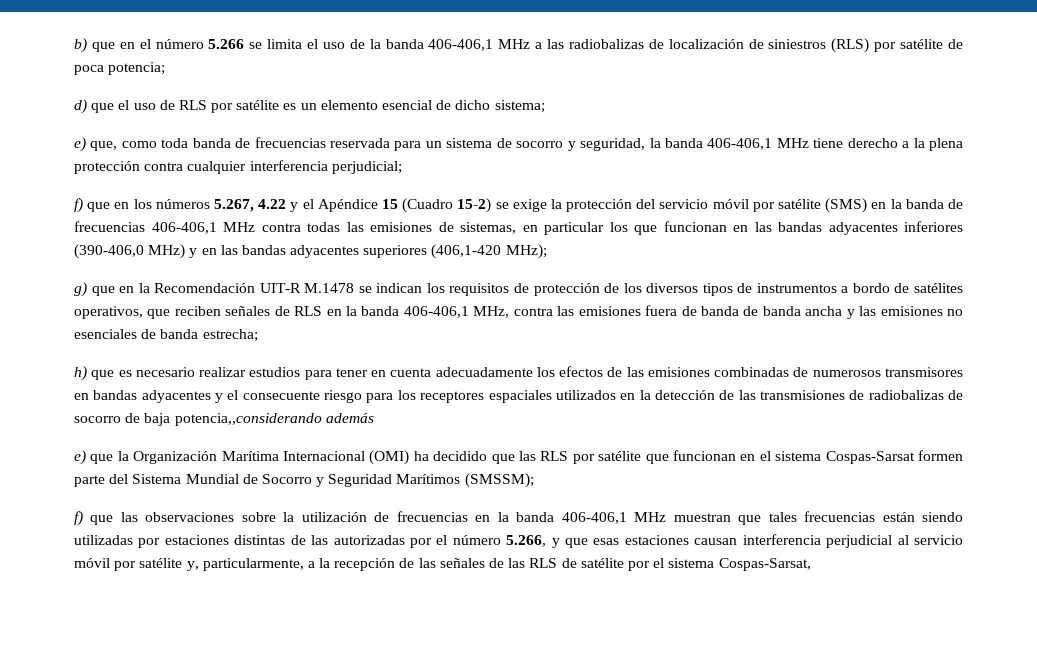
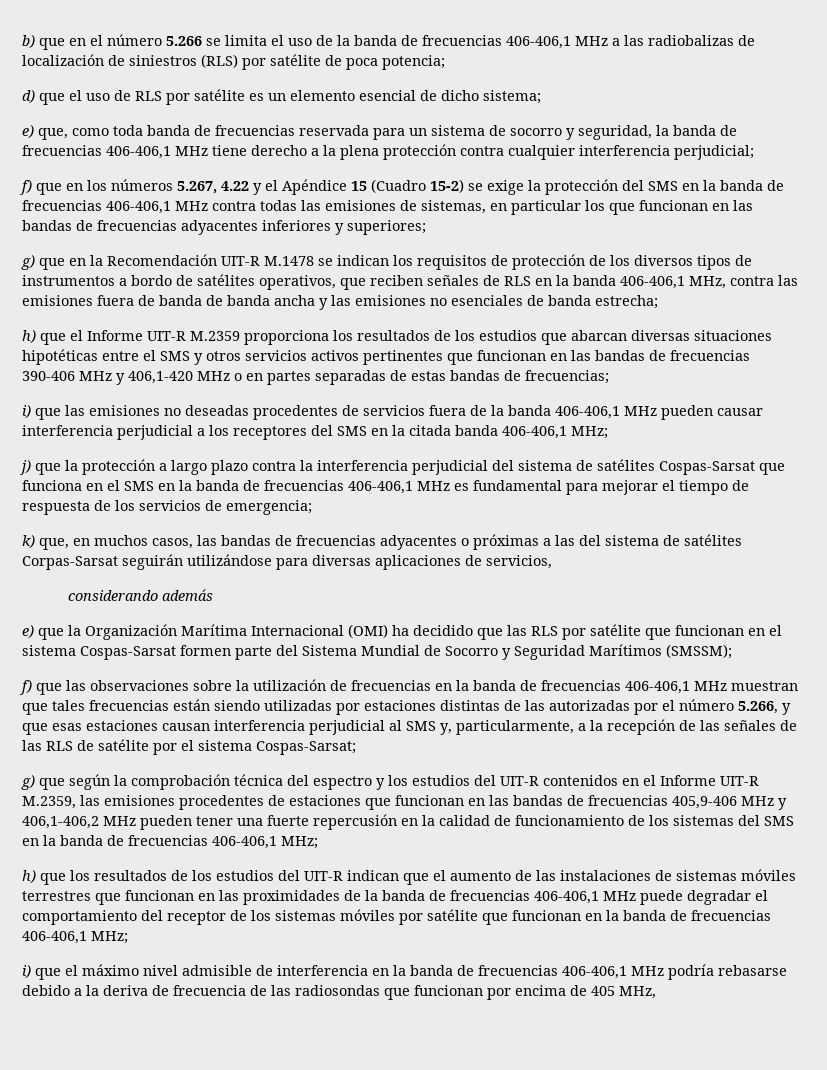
(424, 44) none -> [401,35,502,46] de frecuencias
(703, 143) none -> [720,125,737,136] [22,145,102,156] de frecuencias
[659,198,868,213] servicio móvil por satélite (SMS) -> [648,181,678,191] SMS
[828,221,963,235] [74,244,547,259] adyacentes inferiores (390-406,0 MHz) y en las bandas adyacentes superiores (406,1-420 MHz); -> [76,220,426,235] de frecuencias adyacentes inferiores y superiores;
[118,366,964,380] [74,390,964,403] [74,413,322,426] es necesario realizar estudios para tener en cuenta adecuadamente los efectos de las emisiones combinadas de numerosos transmisores en bandas adyacentes y el consecuente riesgo para los receptores espaciales utilizados en la detección de las transmisiones de radiobalizas de socorro de baja potencia,,considerando -> [70,330,772,345] [22,349,750,365] [22,370,609,385] [22,405,763,420] [22,425,608,440] [19,459,785,475] [22,480,749,495] [22,500,312,515] [22,534,742,550] [22,554,552,570] [67,590,158,601] el Informe UIT-R M.2359 proporciona los resultados de los estudios que abarcan diversas situaciones hipotéticas entre el SMS y otros servicios activos pertinentes que funcionan en las bandas de frecuencias 390-406 MHz y 406,1-420 MHz o en partes separadas de estas bandas de frecuencias; // i) que las emisiones no deseadas procedentes de servicios fuera de la banda 406-406,1 MHz pueden causar interferencia perjudicial a los receptores del SMS en la citada banda 406-406,1 MHz; // j) que la protección a largo plazo contra la interferencia perjudicial del sistema de satélites Cospas-Sarsat que funciona en el SMS en la banda de frecuencias 406-406,1 MHz es fundamental para mejorar el tiempo de respuesta de los servicios de emergencia; // k) que, en muchos casos, las bandas de frecuencias adyacentes o próximas a las del sistema de satélites Corpas-Sarsat seguirán utilizándose para diversas aplicaciones de servicios, // considerando
(555, 517) none -> [520,680,621,691] de frecuencias
[914,535,964,545] [74,558,183,571] servicio móvil por satélite -> [406,721,436,731] SMS
[718,558,811,571] Cospas-Sarsat, -> [256,741,356,755] [21,774,759,790] [22,795,787,810] [22,814,794,830] [22,835,318,849] [22,869,796,885] [22,890,768,905] [22,909,771,925] [22,931,128,944] [22,964,787,980] [22,985,656,1000] Cospas-Sarsat; // g) que según la comprobación técnica del espectro y los estudios del UIT-R contenidos en el Informe UIT-R M.2359, las emisiones procedentes de estaciones que funcionan en las bandas de frecuencias 405,9-406 MHz y 406,1-406,2 MHz pueden tener una fuerte repercusión en la calidad de funcionamiento de los sistemas del SMS en la banda de frecuencias 406-406,1 MHz; // h) que los resultados de los estudios del UIT-R indican que el aumento de las instalaciones de sistemas móviles terrestres que funcionan en las proximidades de la banda de frecuencias 406-406,1 MHz puede degradar el comportamiento del receptor de los sistemas móviles por satélite que funcionan en la banda de frecuencias 406-406,1 MHz; // i) que el máximo nivel admisible de interferencia en la banda de frecuencias 406-406,1 MHz podría rebasarse debido a la deriva de frecuencia de las radiosondas que funcionan por encima de 405 MHz,

